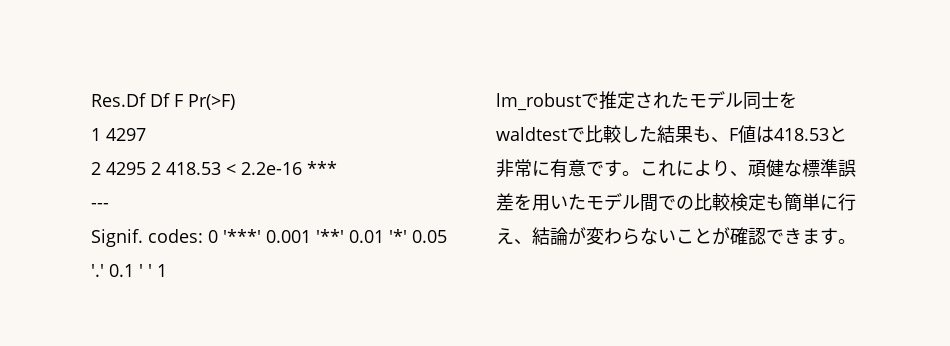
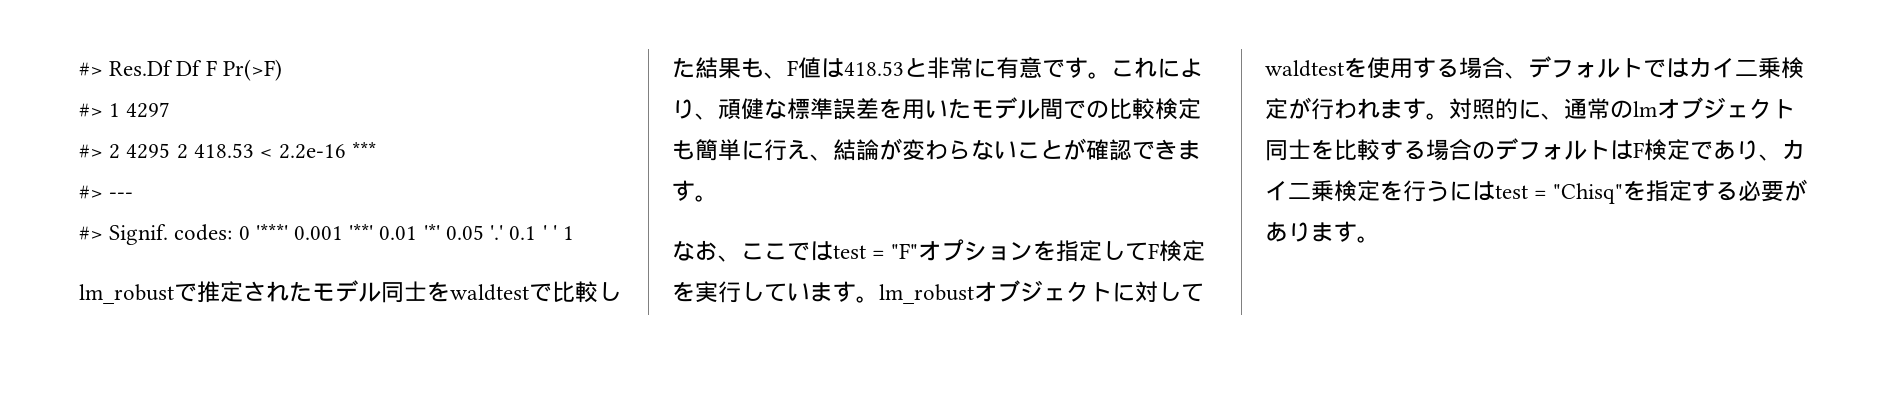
(91, 100) none -> [79,62,103,76] #>
(235, 102) none -> [79,103,103,117] #>
(146, 134) none -> [79,144,103,158] #>
(337, 168) none -> [79,185,103,199] #>
(109, 206) none -> [79,226,103,240] #>
(856, 241) none -> [672,239,1206,262] [672,280,1204,304] [1265,56,1804,79] [1265,97,1795,120] [1265,138,1805,161] [1265,179,1808,204] [1265,221,1380,243] // なお、ここではtest = "F"オプションを指定してF検定を実行しています。lm_robustオブジェクトに対してwaldtestを使用する場合、デフォルトではカイ二乗検定が行われます。対照的に、通常のlmオブジェクト同士を比較する場合のデフォルトはF検定であり、カイ二乗検定を行うにはtest = "Chisq"を指定する必要があります。

